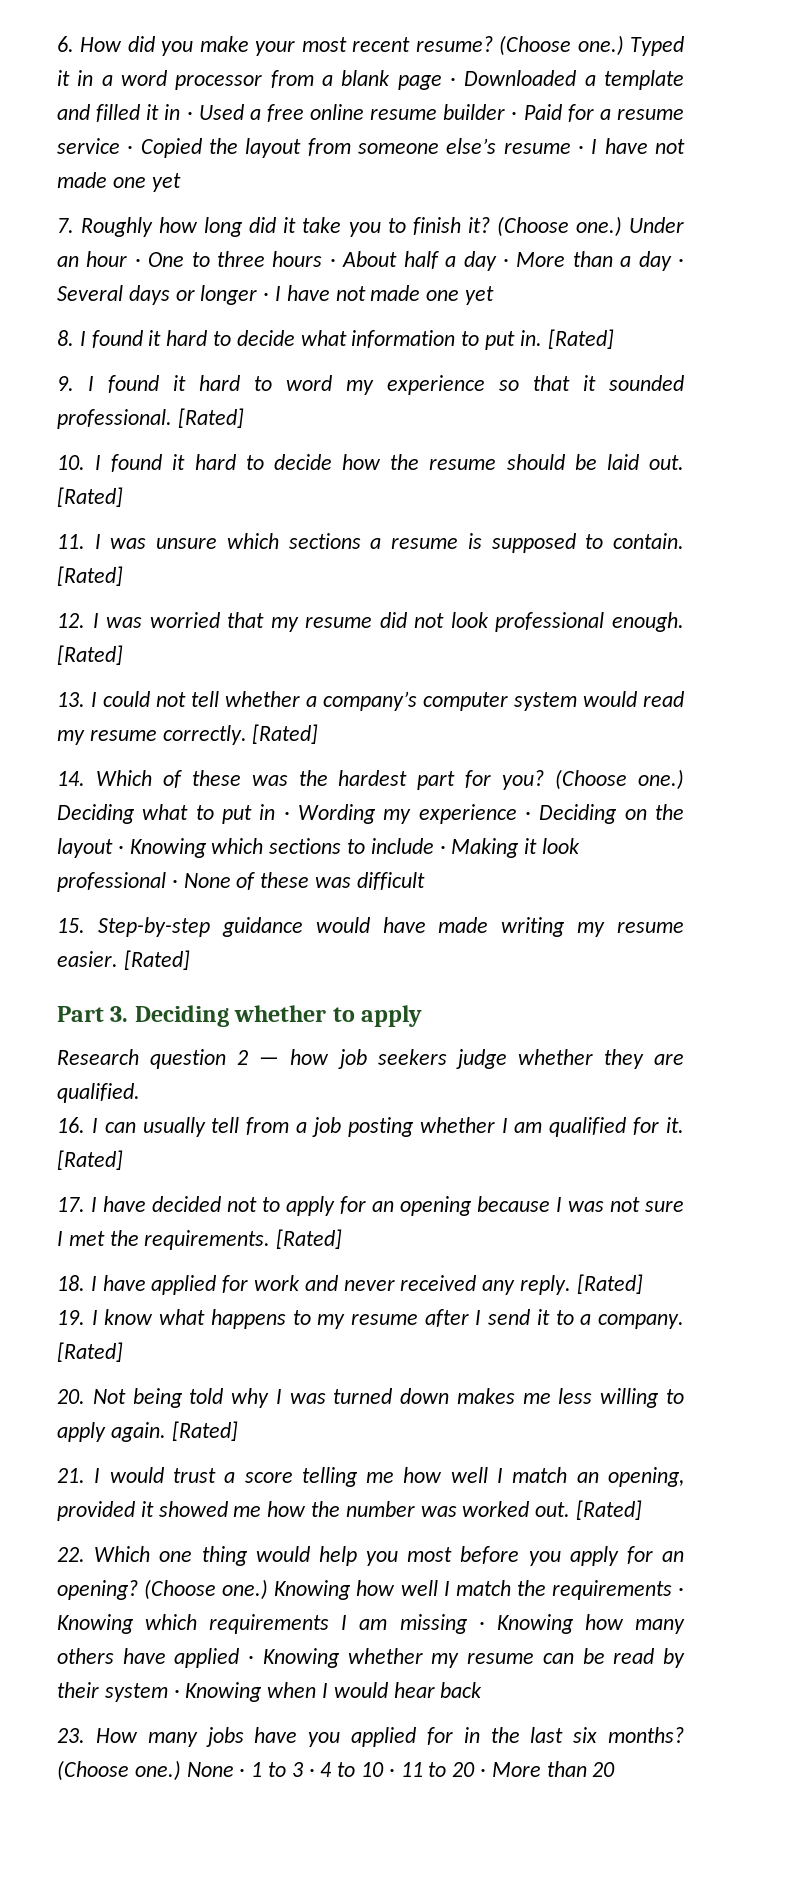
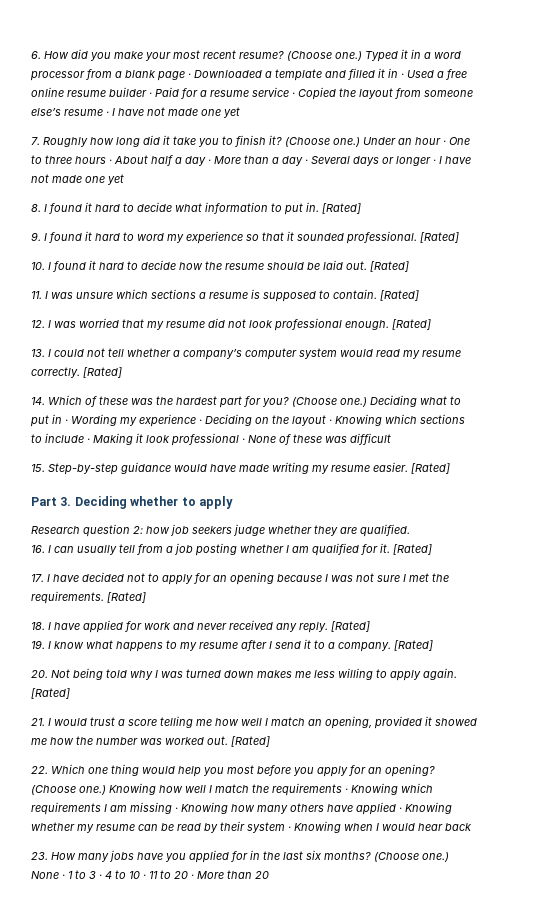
[237,1050,280,1065] 2 — -> [133,526,143,534] 2:

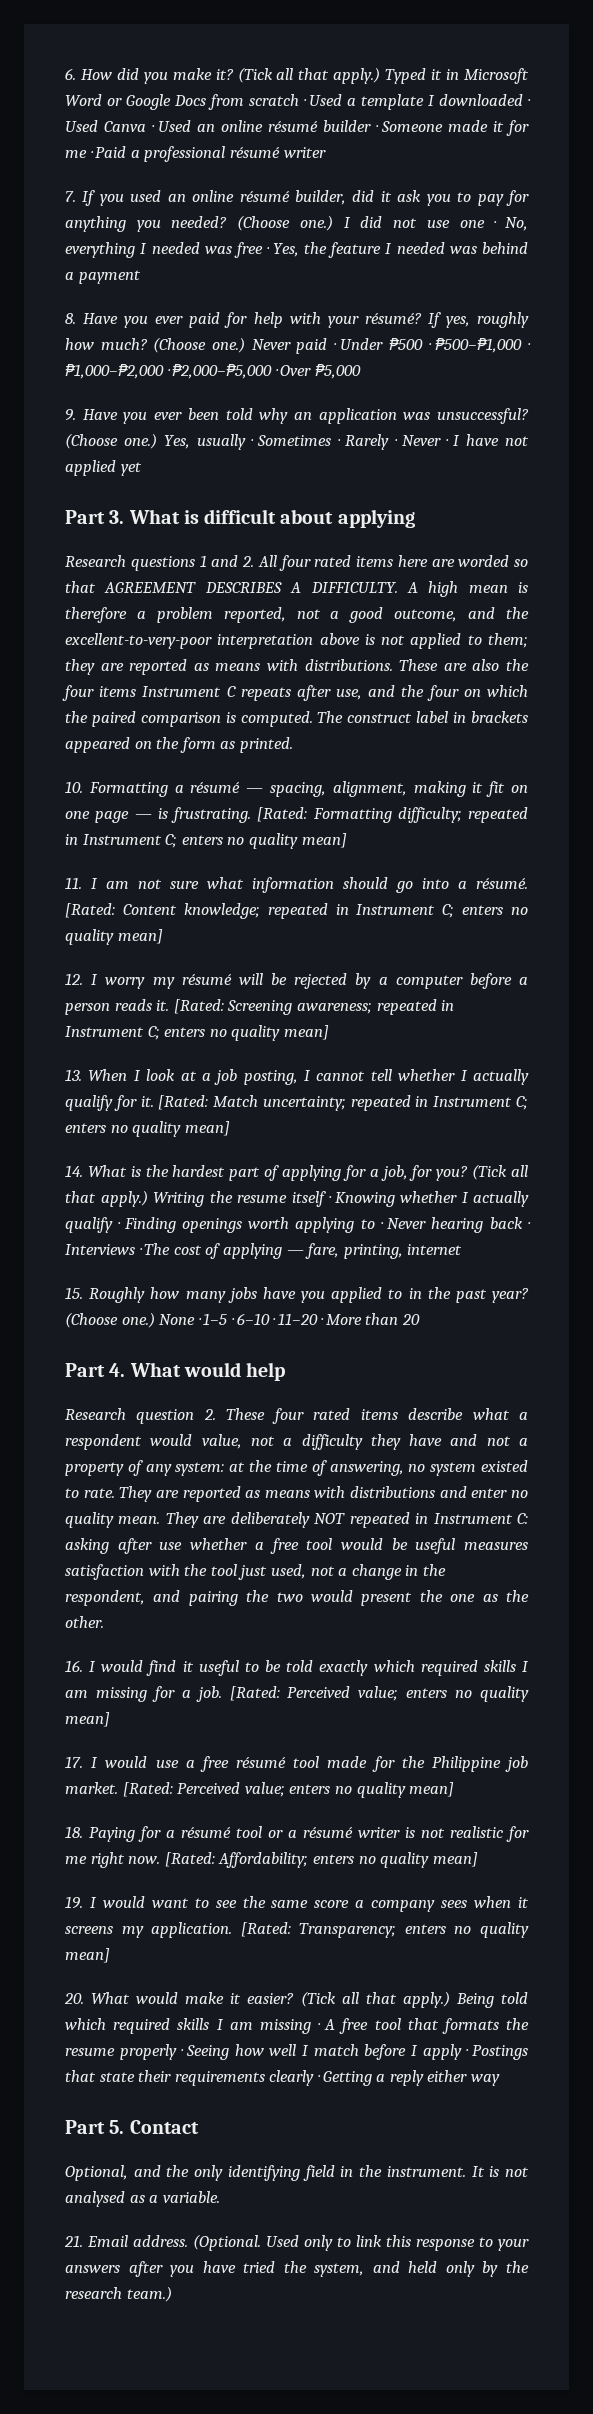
[145,49,461,62] [30,68,467,81] [31,87,473,100] [31,107,240,118] [31,135,470,147] [31,155,471,166] [31,174,124,185] [31,202,361,215] [31,231,459,244] [31,260,409,272] [31,289,419,302] [31,318,431,331] [31,348,461,360] [31,367,122,378] [31,395,461,408] [30,414,465,427] [31,433,391,446] [31,462,450,475] [31,496,233,509] [31,524,410,537] [31,543,432,556] [31,572,449,585] [31,591,146,604] [31,620,370,633] [31,639,433,652] [31,668,457,681] [31,688,70,699] [31,716,477,729] [31,736,270,747] [31,764,435,777] [31,783,433,796] [31,802,452,815] [31,821,472,833] [31,852,76,860] your most recent resume? (Choose one.) Typed it in a word processor from a blank page · Downloaded a template and filled it in · Used a free online resume builder · Paid for a resume service · Copied the layout from someone else’s resume · I have not made one yet // 7. Roughly how long did it take you to finish it? (Choose one.) Under an hour · One to three hours · About half a day · More than a day · Several days or longer · I have not made one yet // 8. I found it hard to decide what information to put in. [Rated] // 9. I found it hard to word my experience so that it sounded professional. [Rated] // 10. I found it hard to decide how the resume should be laid out. [Rated] // 11. I was unsure which sections a resume is supposed to contain. [Rated] // 12. I was worried that my resume did not look professional enough. [Rated] // 13. I could not tell whether a company’s computer system would read my resume correctly. [Rated] // 14. Which of these was the hardest part for you? (Choose one.) Deciding what to put in · Wording my experience · Deciding on the layout · Knowing which sections to include · Making it look professional · None of these was difficult // 15. Step-by-step guidance would have made writing my resume easier. [Rated] // Part 3. Deciding whether to apply // Research question 2: how job seekers judge whether they are qualified. // 16. I can usually tell from a job posting whether I am qualified for it. [Rated] // 17. I have decided not to apply for an opening because I was not sure I met the requirements. [Rated] // 18. I have applied for work and never received any reply. [Rated] // 19. I know what happens to my resume after I send it to a company. [Rated] // 20. Not being told why I was turned down makes me less willing to apply again. [Rated] // 21. I would trust a score telling me how well I match an opening, provided it showed me how the number was worked out. [Rated] // 22. Which one thing would help you most before you apply for an opening? (Choose one.) Knowing how well I match the requirements · Knowing which requirements I am missing · Knowing how many others have applied · Knowing whether my resume can be read by their system · Knowing when I would hear back // 23. How -> [215,67,529,84] [65,94,531,110] [65,120,529,136] [65,146,326,162] [65,190,530,206] [65,215,529,232] [65,242,528,258] [65,270,141,284] [65,312,529,328] [65,337,531,354] [65,364,361,379] [65,408,529,424] [65,433,530,450] [65,460,142,476] [65,509,415,528] [65,555,528,571] [65,581,528,597] [65,607,530,623] [65,633,528,649] [65,659,529,675] [62,685,528,701] [65,711,529,727] [65,737,293,753] [65,781,528,797] [65,807,528,823] [65,833,347,849] [65,877,528,893] [65,903,528,919] [65,929,163,945] [65,973,528,989] [65,999,455,1015] [65,1025,329,1041] [65,1069,529,1085] [65,1095,528,1111] [65,1121,230,1137] [65,1164,528,1181] [65,1190,529,1207] [65,1217,531,1233] [65,1243,463,1259] [65,1287,180,1303] it? (Tick all that apply.) Typed it in Microsoft Word or Google Docs from scratch · Used a template I downloaded · Used Canva · Used an online résumé builder · Someone made it for me · Paid a professional résumé writer // 7. If you used an online résumé builder, did it ask you to pay for anything you needed? (Choose one.) I did not use one · No, everything I needed was free · Yes, the feature I needed was behind a payment // 8. Have you ever paid for help with your résumé? If yes, roughly how much? (Choose one.) Never paid · Under ₱500 · ₱500–₱1,000 · ₱1,000–₱2,000 · ₱2,000–₱5,000 · Over ₱5,000 // 9. Have you ever been told why an application was unsuccessful? (Choose one.) Yes, usually · Sometimes · Rarely · Never · I have not applied yet // Part 3. What is difficult about applying // Research questions 1 and 2. All four rated items here are worded so that AGREEMENT DESCRIBES A DIFFICULTY. A high mean is therefore a problem reported, not a good outcome, and the excellent-to-very-poor interpretation above is not applied to them; they are reported as means with distributions. These are also the four items Instrument C repeats after use, and the four on which the paired comparison is computed. The construct label in brackets appeared on the form as printed. // 10. Formatting a résumé — spacing, alignment, making it fit on one page — is frustrating. [Rated: Formatting difficulty; repeated in Instrument C; enters no quality mean] // 11. I am not sure what information should go into a résumé. [Rated: Content knowledge; repeated in Instrument C; enters no quality mean] // 12. I worry my résumé will be rejected by a computer before a person reads it. [Rated: Screening awareness; repeated in Instrument C; enters no quality mean] // 13. When I look at a job posting, I cannot tell whether I actually qualify for it. [Rated: Match uncertainty; repeated in Instrument C; enters no quality mean] // 14. What is the hardest part of applying for a job, for you? (Tick all that apply.) Writing the resume itself · Knowing whether I actually qualify · Finding openings worth applying to · Never hearing back · Interviews · The cost of applying — fare, printing, internet // 15. Roughly how
[231,850,371,862] for in the last six months? -> [388,1287,529,1303] to in the past year?
[68,870,269,879] 1 to 3 · 4 to 10 · 11 to 20 · More than 20 -> [203,1313,421,1325] [65,1362,286,1381] [65,1408,529,1424] [65,1434,528,1450] [65,1460,528,1476] [65,1486,528,1502] [65,1512,529,1528] [65,1538,528,1554] [65,1564,446,1580] [65,1590,529,1606] [65,1616,104,1628] [65,1660,529,1676] [65,1686,529,1702] [65,1712,110,1727] [65,1756,528,1772] [65,1782,455,1798] [65,1826,529,1842] [65,1852,478,1868] [65,1896,529,1912] [65,1922,529,1938] [65,1948,110,1963] [64,1991,528,2008] [65,2018,529,2034] [65,2044,528,2060] [65,2070,500,2086] [65,2120,199,2134] [65,2165,530,2181] [65,2191,220,2207] [64,2234,529,2251] [65,2261,529,2277] [65,2286,172,2302] 1–5 · 6–10 · 11–20 · More than 20 // Part 4. What would help // Research question 2. These four rated items describe what a respondent would value, not a difficulty they have and not a property of any system: at the time of answering, no system existed to rate. They are reported as means with distributions and enter no quality mean. They are deliberately NOT repeated in Instrument C: asking after use whether a free tool would be useful measures satisfaction with the tool just used, not a change in the respondent, and pairing the two would present the one as the other. // 16. I would find it useful to be told exactly which required skills I am missing for a job. [Rated: Perceived value; enters no quality mean] // 17. I would use a free résumé tool made for the Philippine job market. [Rated: Perceived value; enters no quality mean] // 18. Paying for a résumé tool or a résumé writer is not realistic for me right now. [Rated: Affordability; enters no quality mean] // 19. I would want to see the same score a company sees when it screens my application. [Rated: Transparency; enters no quality mean] // 20. What would make it easier? (Tick all that apply.) Being told which required skills I am missing · A free tool that formats the resume properly · Seeing how well I match before I apply · Postings that state their requirements clearly · Getting a reply either way // Part 5. Contact // Optional, and the only identifying field in the instrument. It is not analysed as a variable. // 21. Email address. (Optional. Used only to link this response to your answers after you have tried the system, and held only by the research team.)

